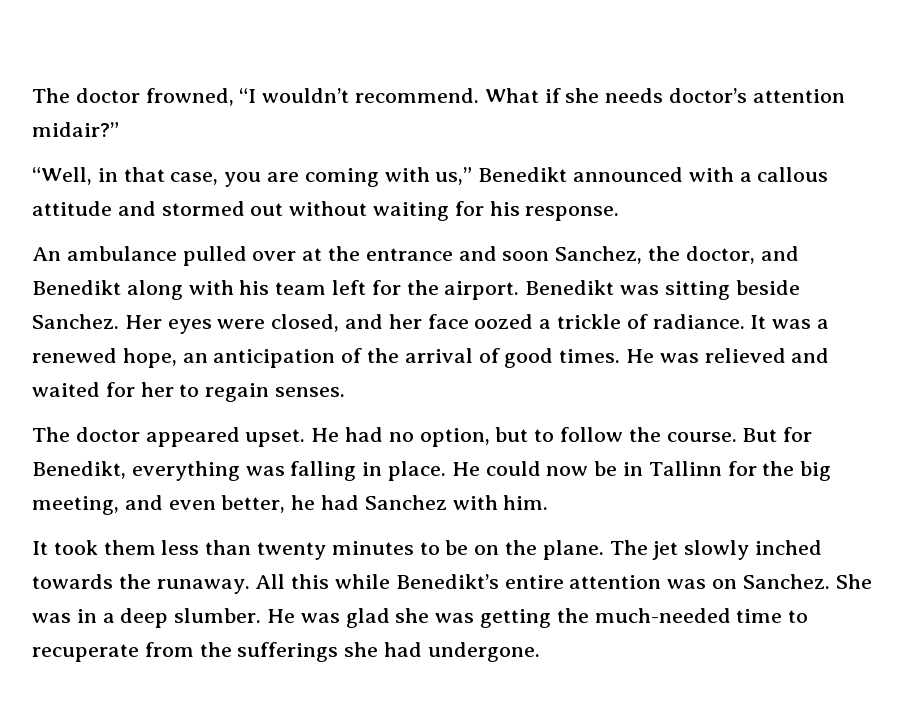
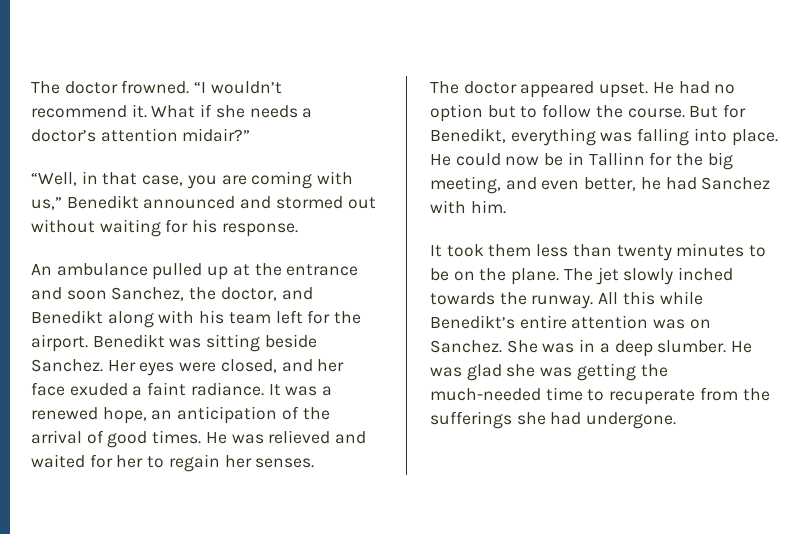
[32,88,234,106] The doctor frowned, -> [31,80,190,94] The doctor frowned.
[355,88,480,103] recommend. -> [31,104,147,118] recommend it.
(664, 95) none -> [302,108,313,118] a
[688,167,829,182] [32,201,112,216] with a callous attitude -> (236, 202) none
[252,251,297,261] over -> [207,266,229,280] up
[474,314,648,329] oozed a trickle of -> [69,382,187,396] exuded a faint
(270, 392) none -> [224,455,252,468] her
[419,428,490,447] option, -> [430,104,483,122] option
[362,462,383,476] in -> [693,128,727,142] into
[156,579,250,594] runaway. -> [531,295,594,309] runway.

